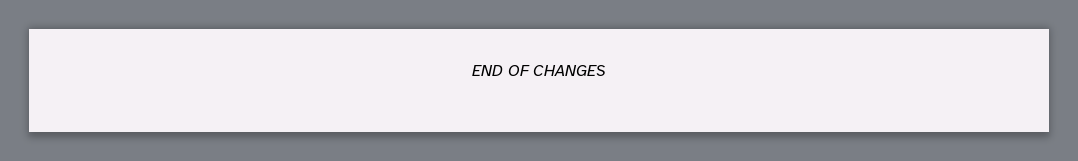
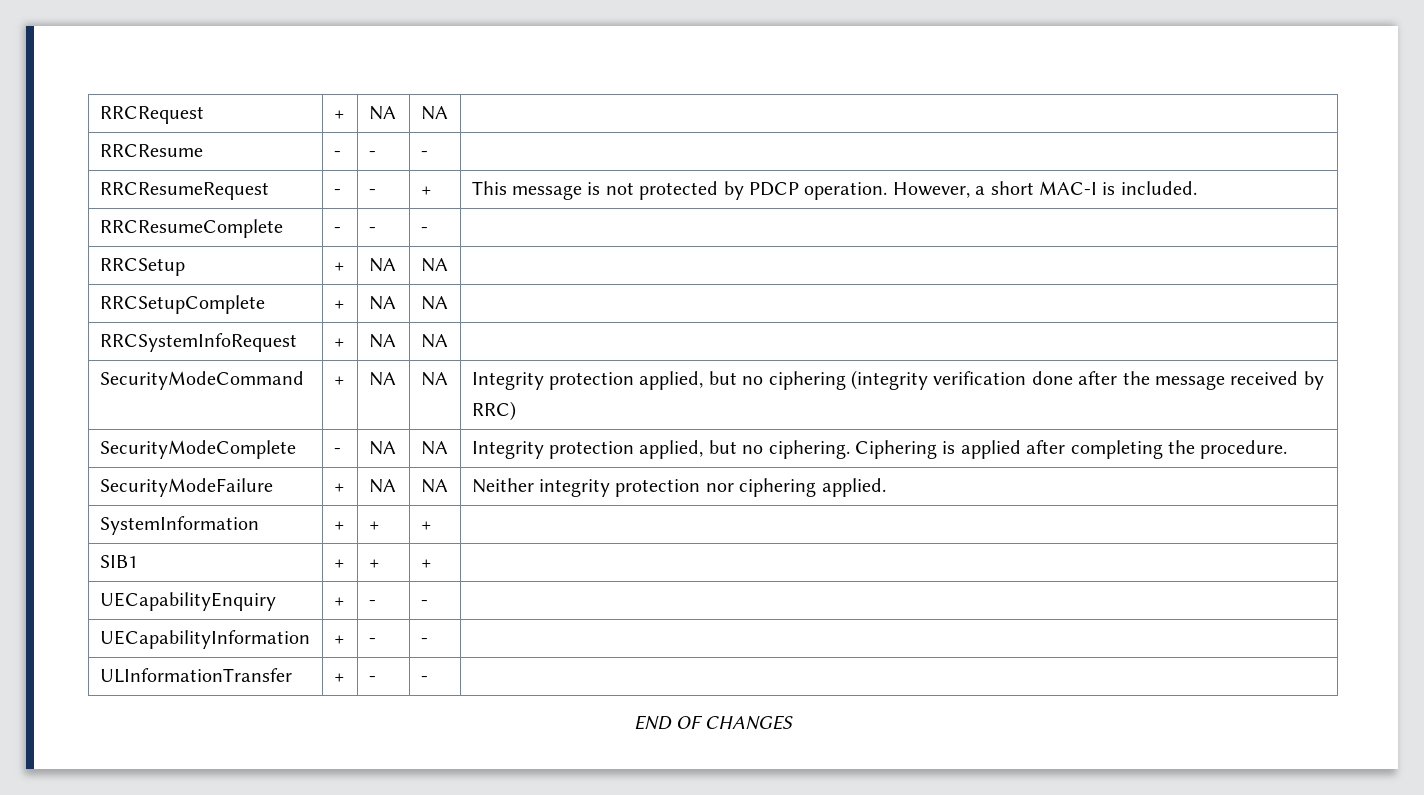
(472, 70) none -> [99,106,204,124] [333,110,345,119] [368,106,396,120] [420,106,448,120] [99,144,203,157] [333,151,341,157] [368,151,376,157] [420,151,428,157] [99,182,269,200] [333,189,341,195] [368,189,376,195] [420,186,432,195] [471,181,1197,200] [99,219,283,238] [333,227,341,233] [368,227,376,233] [420,227,428,233] [99,258,185,276] [333,262,345,271] [368,258,396,272] [420,258,448,272] [99,295,265,314] [333,300,345,309] [368,296,396,310] [420,296,448,310] [99,333,297,352] [333,338,345,347] [368,334,396,348] [420,334,448,348] [99,371,304,390] [333,376,345,385] [368,372,396,386] [420,372,448,386] [471,370,1324,390] [471,401,516,421] [99,440,296,459] [333,448,341,454] [368,441,396,455] [420,441,448,455] [471,440,1288,459] [99,478,273,497] [333,483,345,492] [368,479,396,493] [420,479,448,493] [471,478,886,497] [99,516,259,535] [333,521,345,530] [368,521,380,530] [420,521,432,530] [99,555,137,568] [333,559,345,568] [368,559,380,568] [420,559,432,568] [99,592,276,611] [333,597,345,606] [368,600,376,606] [420,600,428,606] [99,630,310,649] [333,635,345,644] [368,638,376,644] [420,638,428,644] [99,668,292,683] [333,673,345,682] [368,676,376,682] [420,676,428,682] RRCRequest | + | NA | NA | // RRCResume | - | - | - | // RRCResumeRequest | - | - | + | This message is not protected by PDCP operation. However, a short MAC-I is included. // RRCResumeComplete | - | - | - | // RRCSetup | + | NA | NA | // RRCSetupComplete | + | NA | NA | // RRCSystemInfoRequest | + | NA | NA | // SecurityModeCommand | + | NA | NA | Integrity protection applied, but no ciphering (integrity verification done after the message received by RRC) // SecurityModeComplete | - | NA | NA | Integrity protection applied, but no ciphering. Ciphering is applied after completing the procedure. // SecurityModeFailure | + | NA | NA | Neither integrity protection nor ciphering applied. // SystemInformation | + | + | + | // SIB1 | + | + | + | // UECapabilityEnquiry | + | - | - | // UECapabilityInformation | + | - | - | // ULInformationTransfer | + | - | - | //

